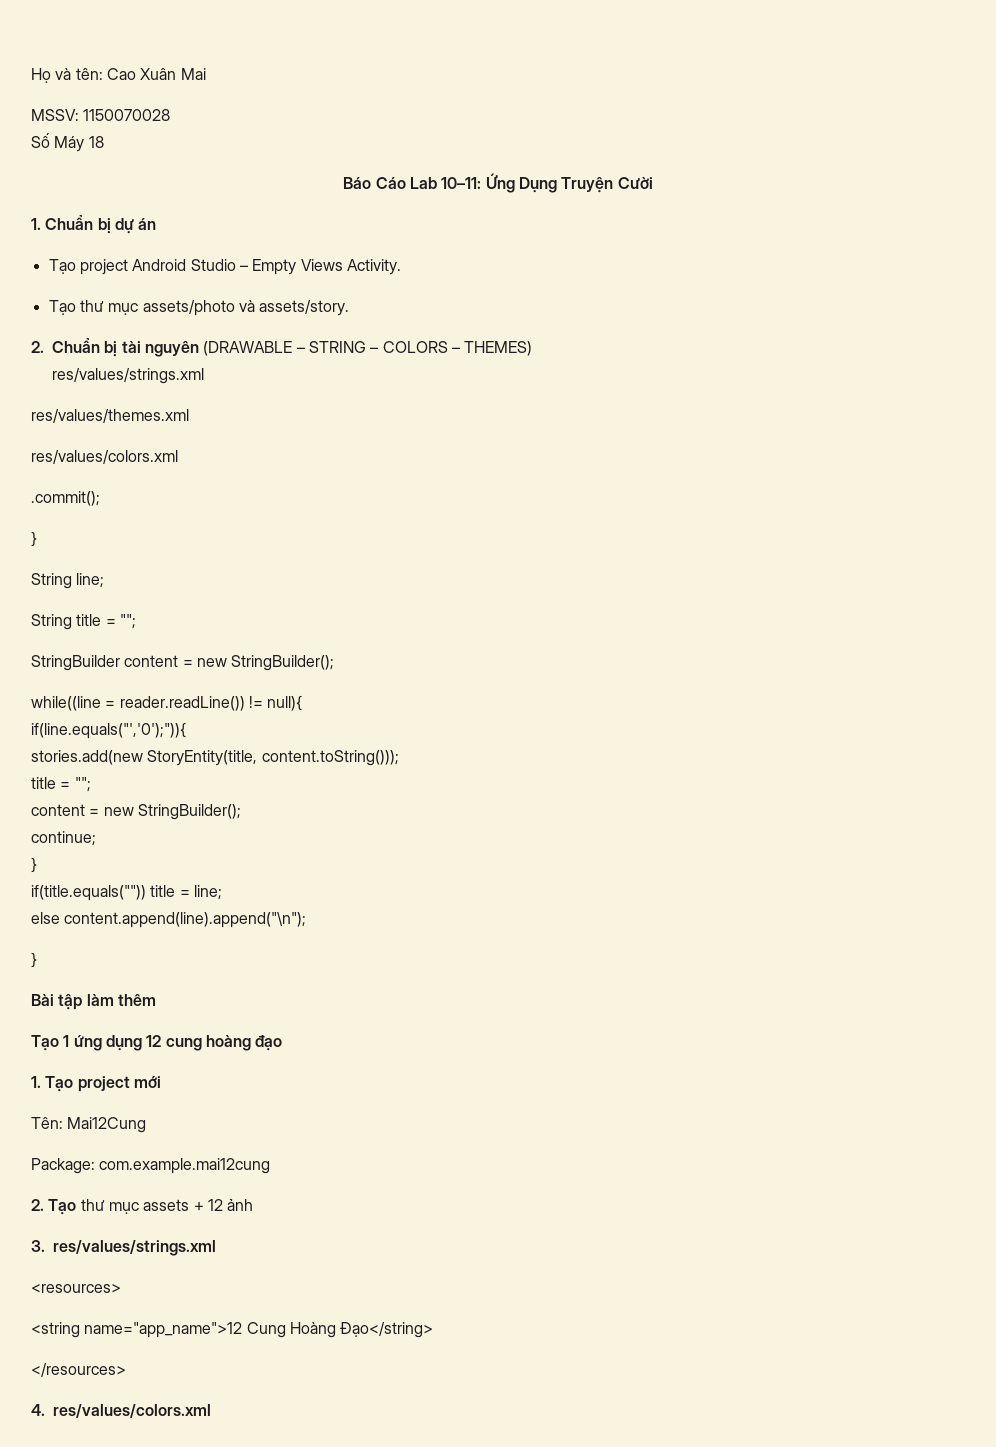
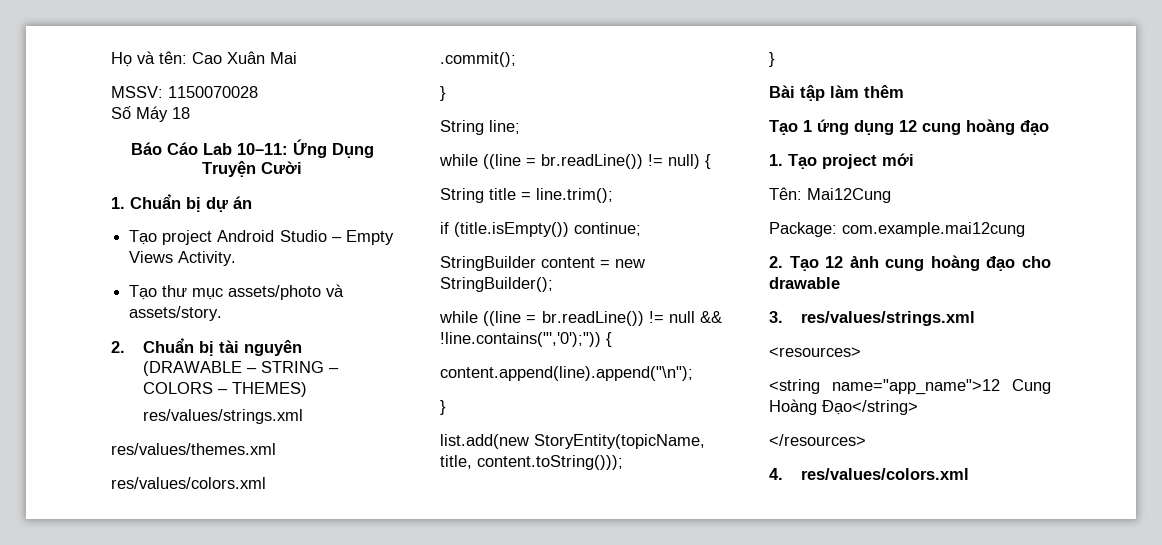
(105, 580) none -> [439,154,711,169] // while ((line = br.readLine()) != null) {
[119,614,136,629] ""; -> [536,188,613,203] [440,222,641,237] line.trim(); // if (title.isEmpty()) continue;
[31,695,303,711] [31,722,186,739] [31,750,399,766] [31,777,91,792] [31,804,241,820] [31,831,96,846] [31,857,37,873] [31,885,222,901] [31,912,307,928] while((line = reader.readLine()) != null){ // if(line.equals("','0');")){ // stories.add(new StoryEntity(title, content.toString())); // title = ""; // content = new StringBuilder(); // continue; // } // if(title.equals("")) title = line; // else content.append(line).append("\n"); -> [439,311,722,326] [440,332,612,347] [440,366,693,381] [440,400,446,415] [440,434,705,449] [440,455,623,470] while ((line = br.readLine()) != null && !line.contains("','0');")) { // content.append(line).append("\n"); // } // list.add(new StoryEntity(topicName, title, content.toString()));
[80,1199,254,1214] thư mục assets + 12 ảnh -> [825,255,1051,271] [769,277,840,289] 12 ảnh cung hoàng đạo cho drawable

